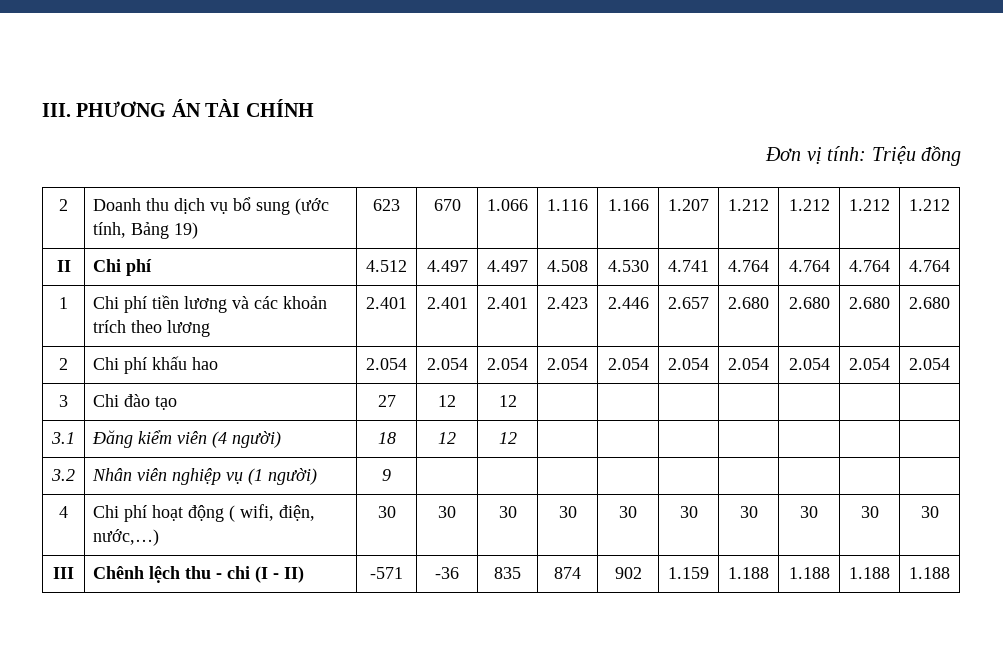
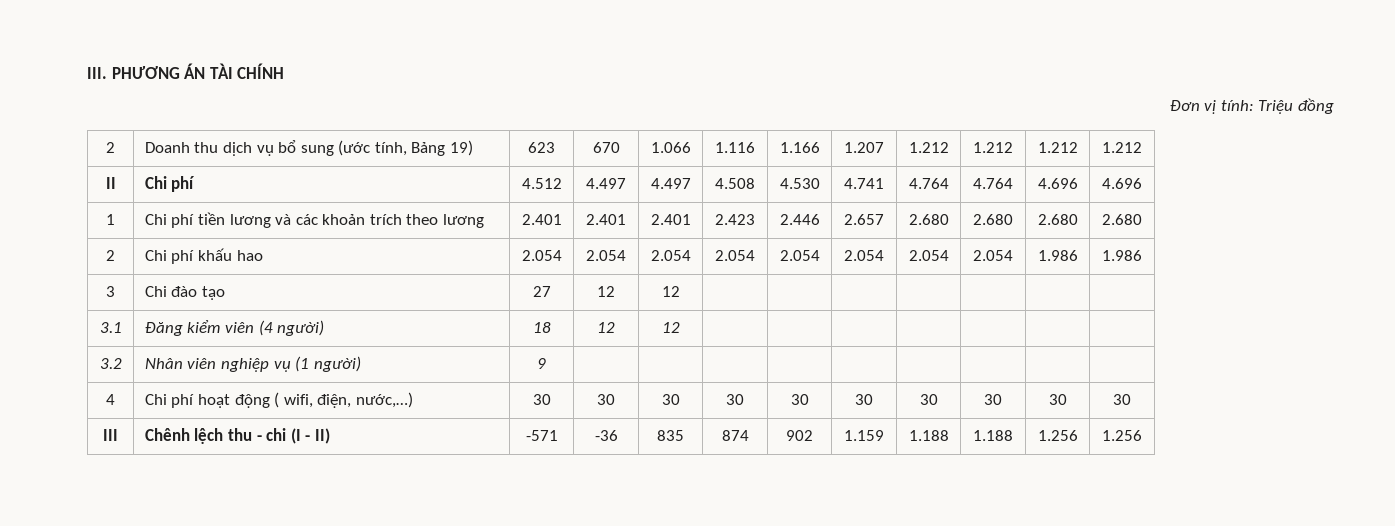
[849,260,890,272] [909,260,950,272] 4.764 | 4.764 -> [1037,178,1078,189] [1102,178,1142,189] 4.696 | 4.696
[849,358,890,370] [909,358,950,370] 2.054 | 2.054 -> [1037,250,1078,261] [1102,250,1142,261] 1.986 | 1.986
[849,567,890,579] [909,567,950,579] 1.188 | 1.188 -> [1037,430,1078,441] [1102,430,1142,441] 1.256 | 1.256

